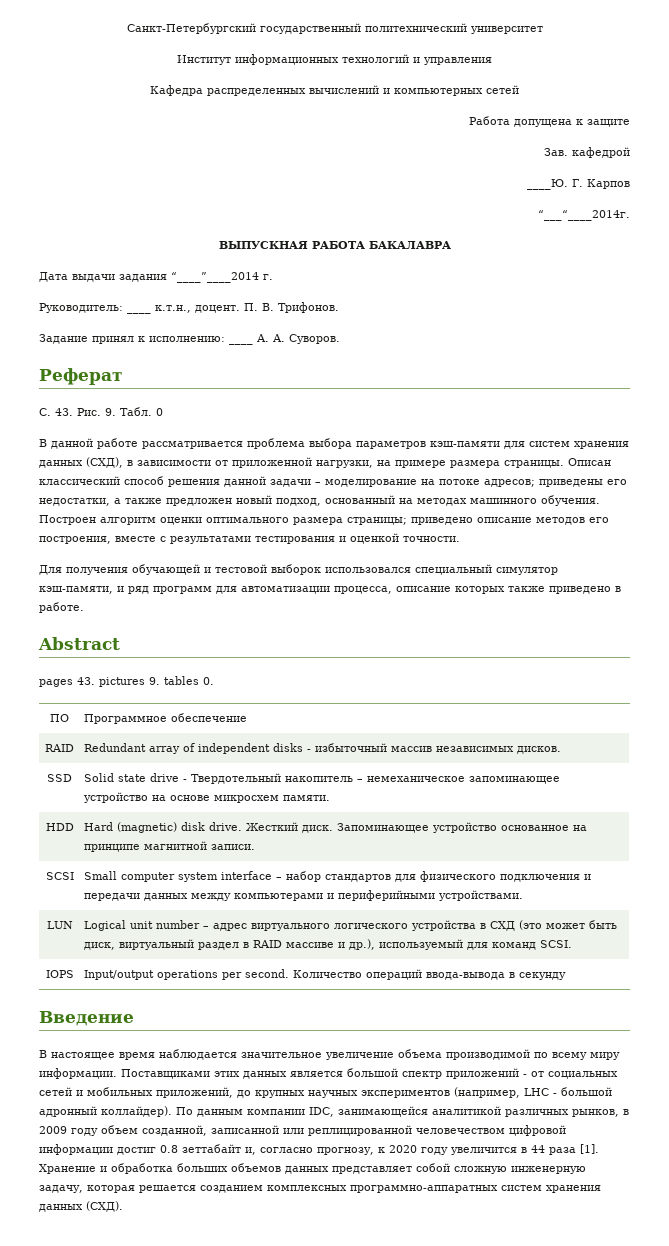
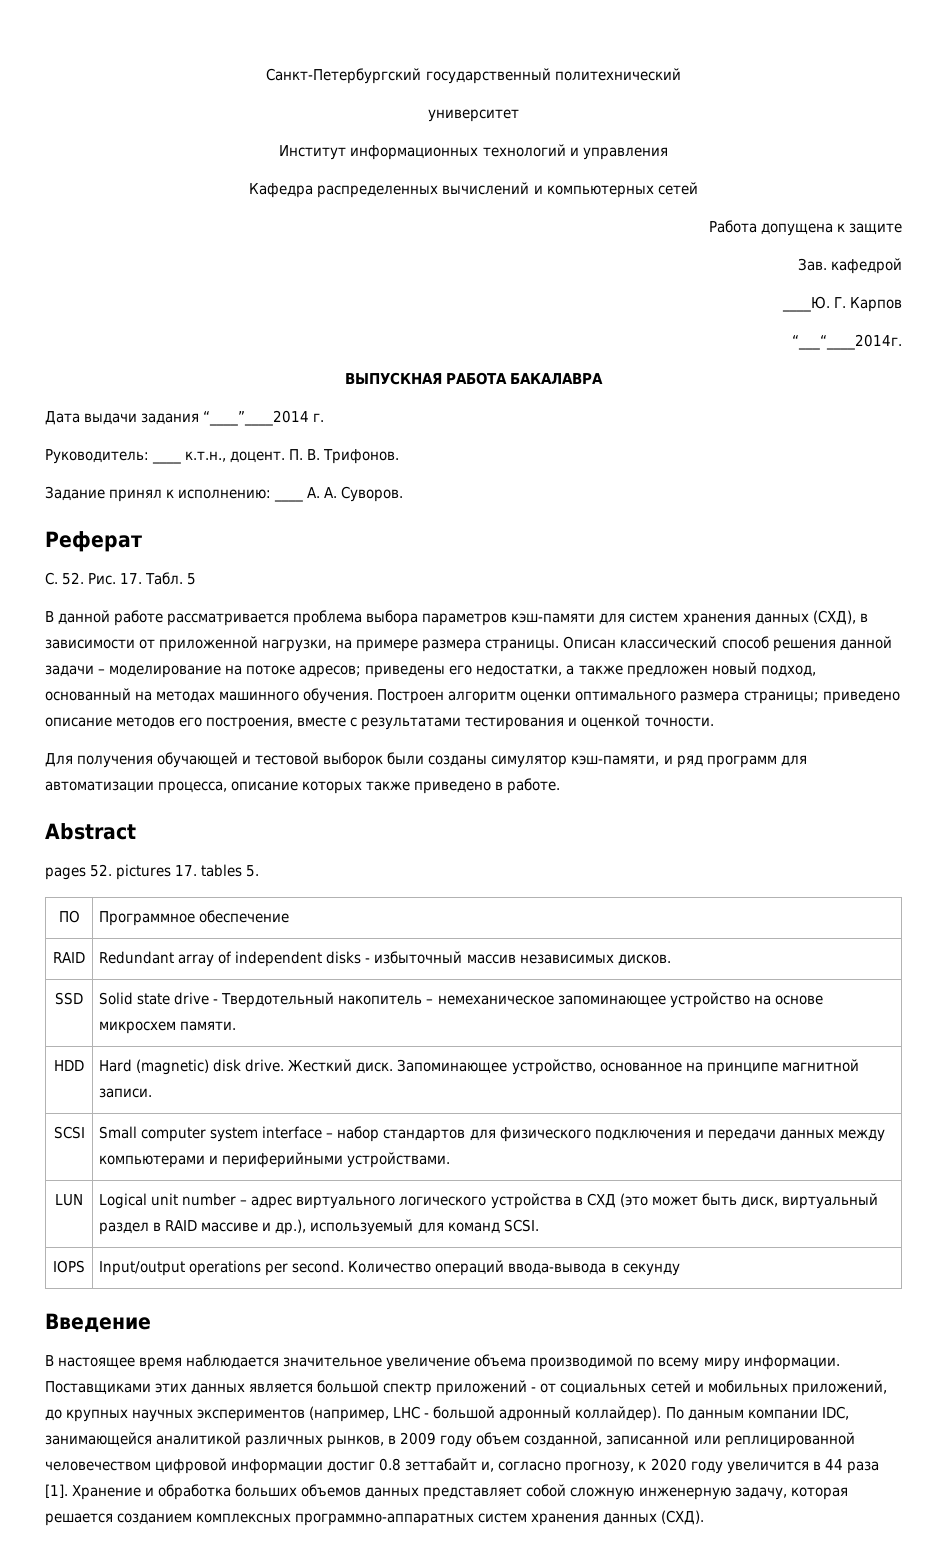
(467, 27) none -> (681, 74) //
[55,407,163,416] 43. Рис. 9. Табл. 0 -> [62,572,197,585] 52. Рис. 17. Табл. 5
[325,564,492,575] использовался специальный -> [387,752,488,767] были созданы
[77,676,214,687] 43. pictures 9. tables 0. -> [90,864,260,880] 52. pictures 17. tables 5.
[433,822,498,833] устройство -> [511,1059,596,1075] устройство,

